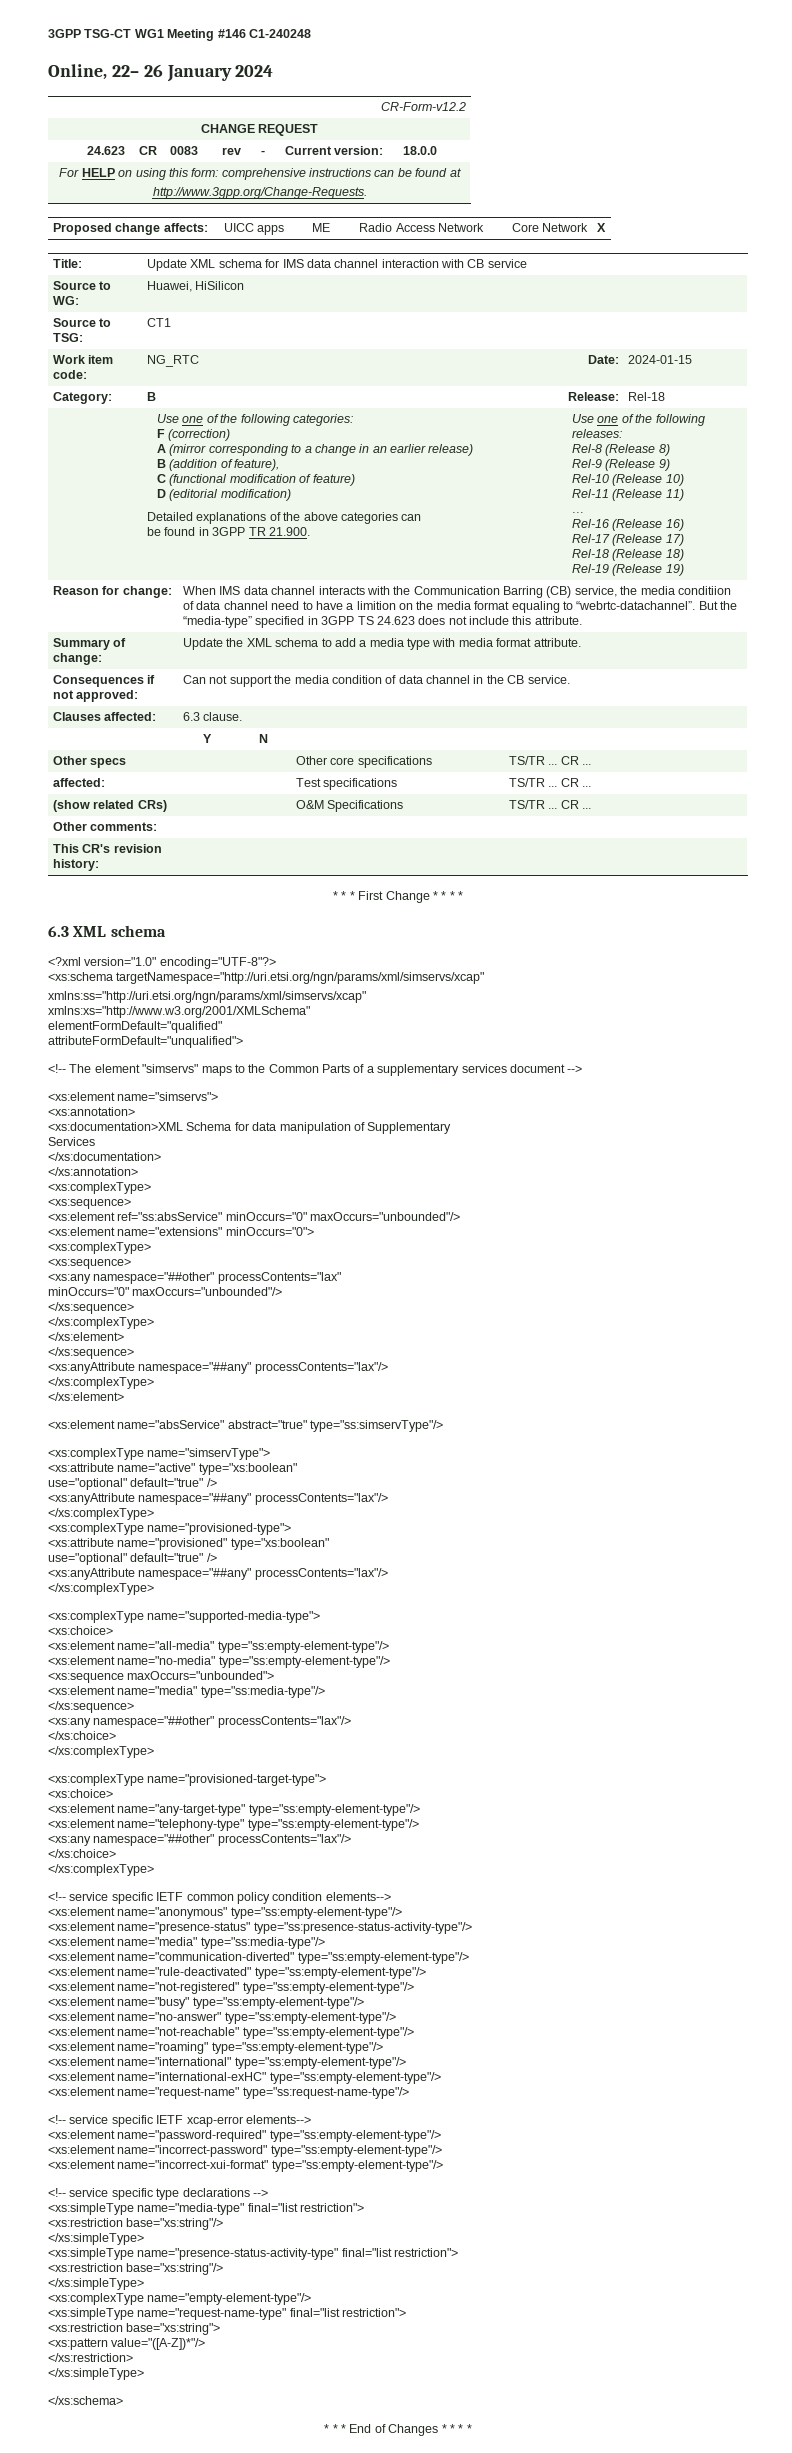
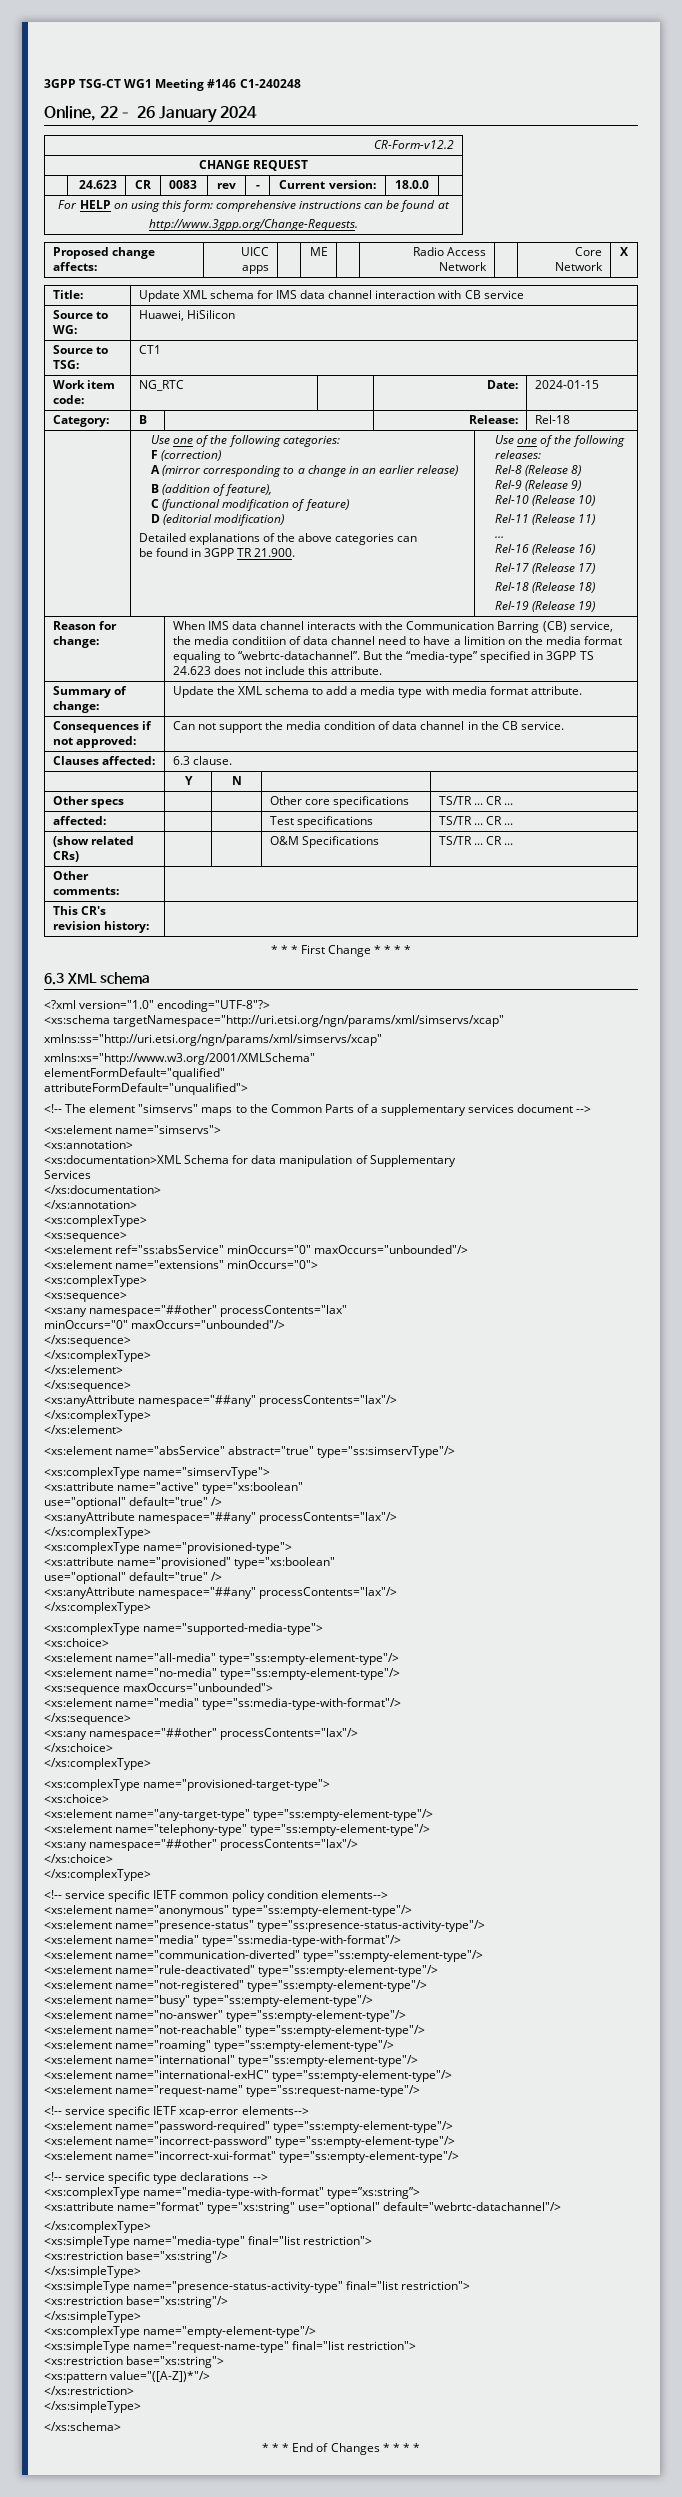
[200,1686,325,1698] type="ss:media-type"/> -> [202,1698,402,1710] type="ss:media-type-with-format"/>
[200,1937,325,1949] type="ss:media-type"/> -> [202,1935,402,1947] type="ss:media-type-with-format"/>
(268, 2193) none -> [44,2187,421,2199] [44,2202,562,2214] [44,2221,151,2233] // <xs:complexType name="media-type-with-format" type=”xs:string”> // <xs:attribute name="format" type="xs:string" use="optional" default="webrtc-datachannel"/> // </xs:complexType>

